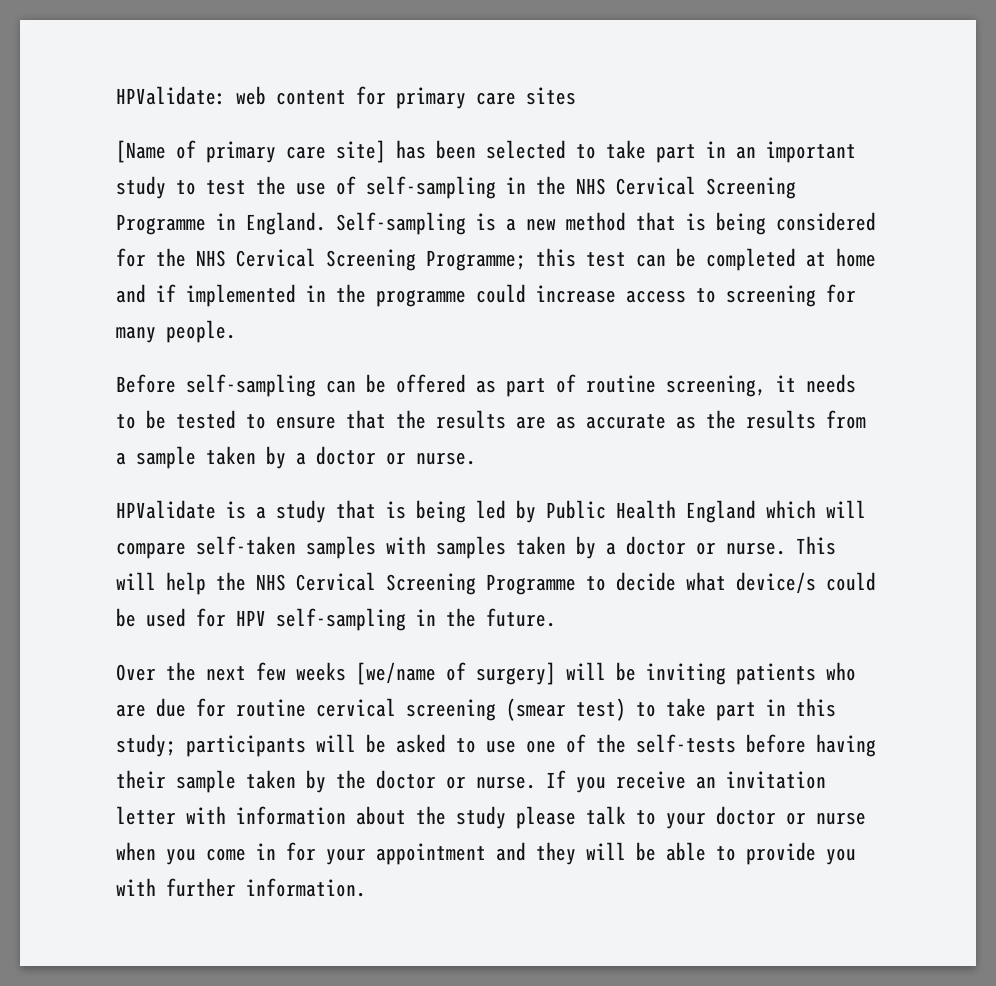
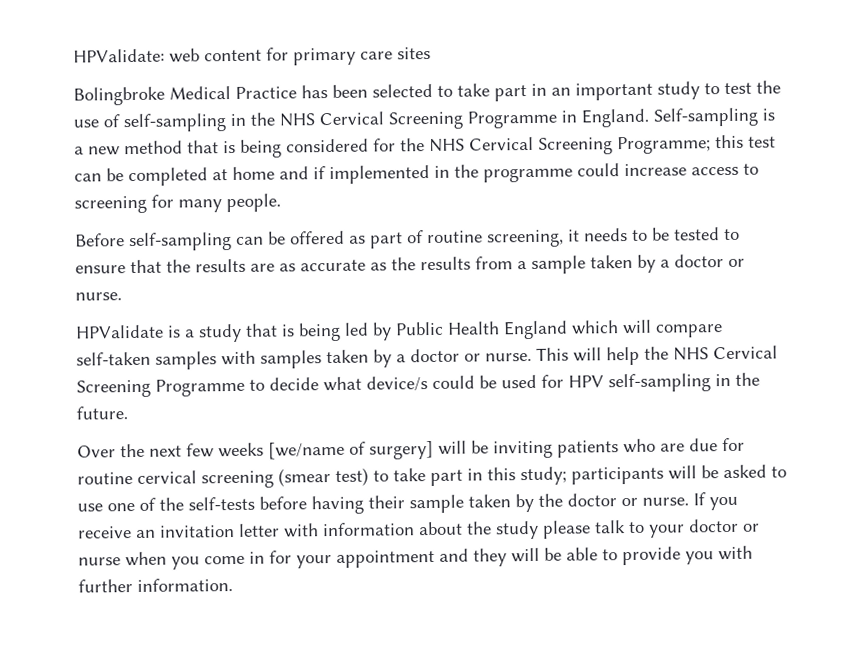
[116,140,386,163] [Name of primary care site] -> [73,86,297,106] Bolingbroke Medical Practice

